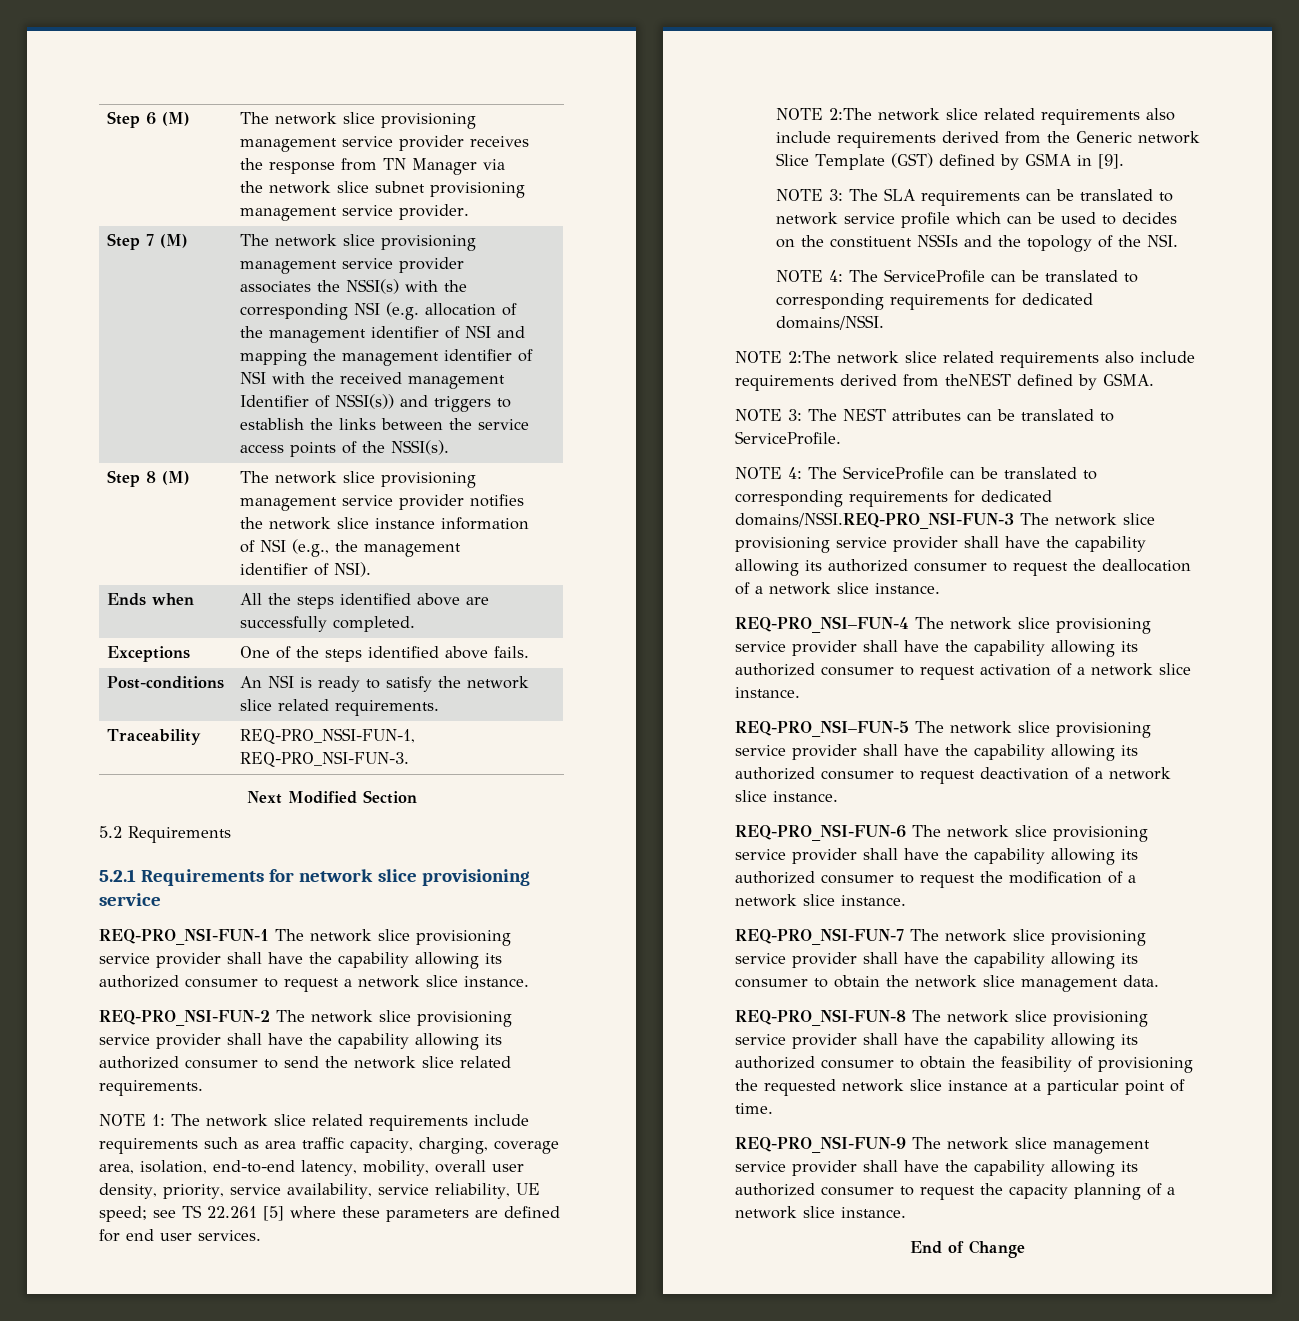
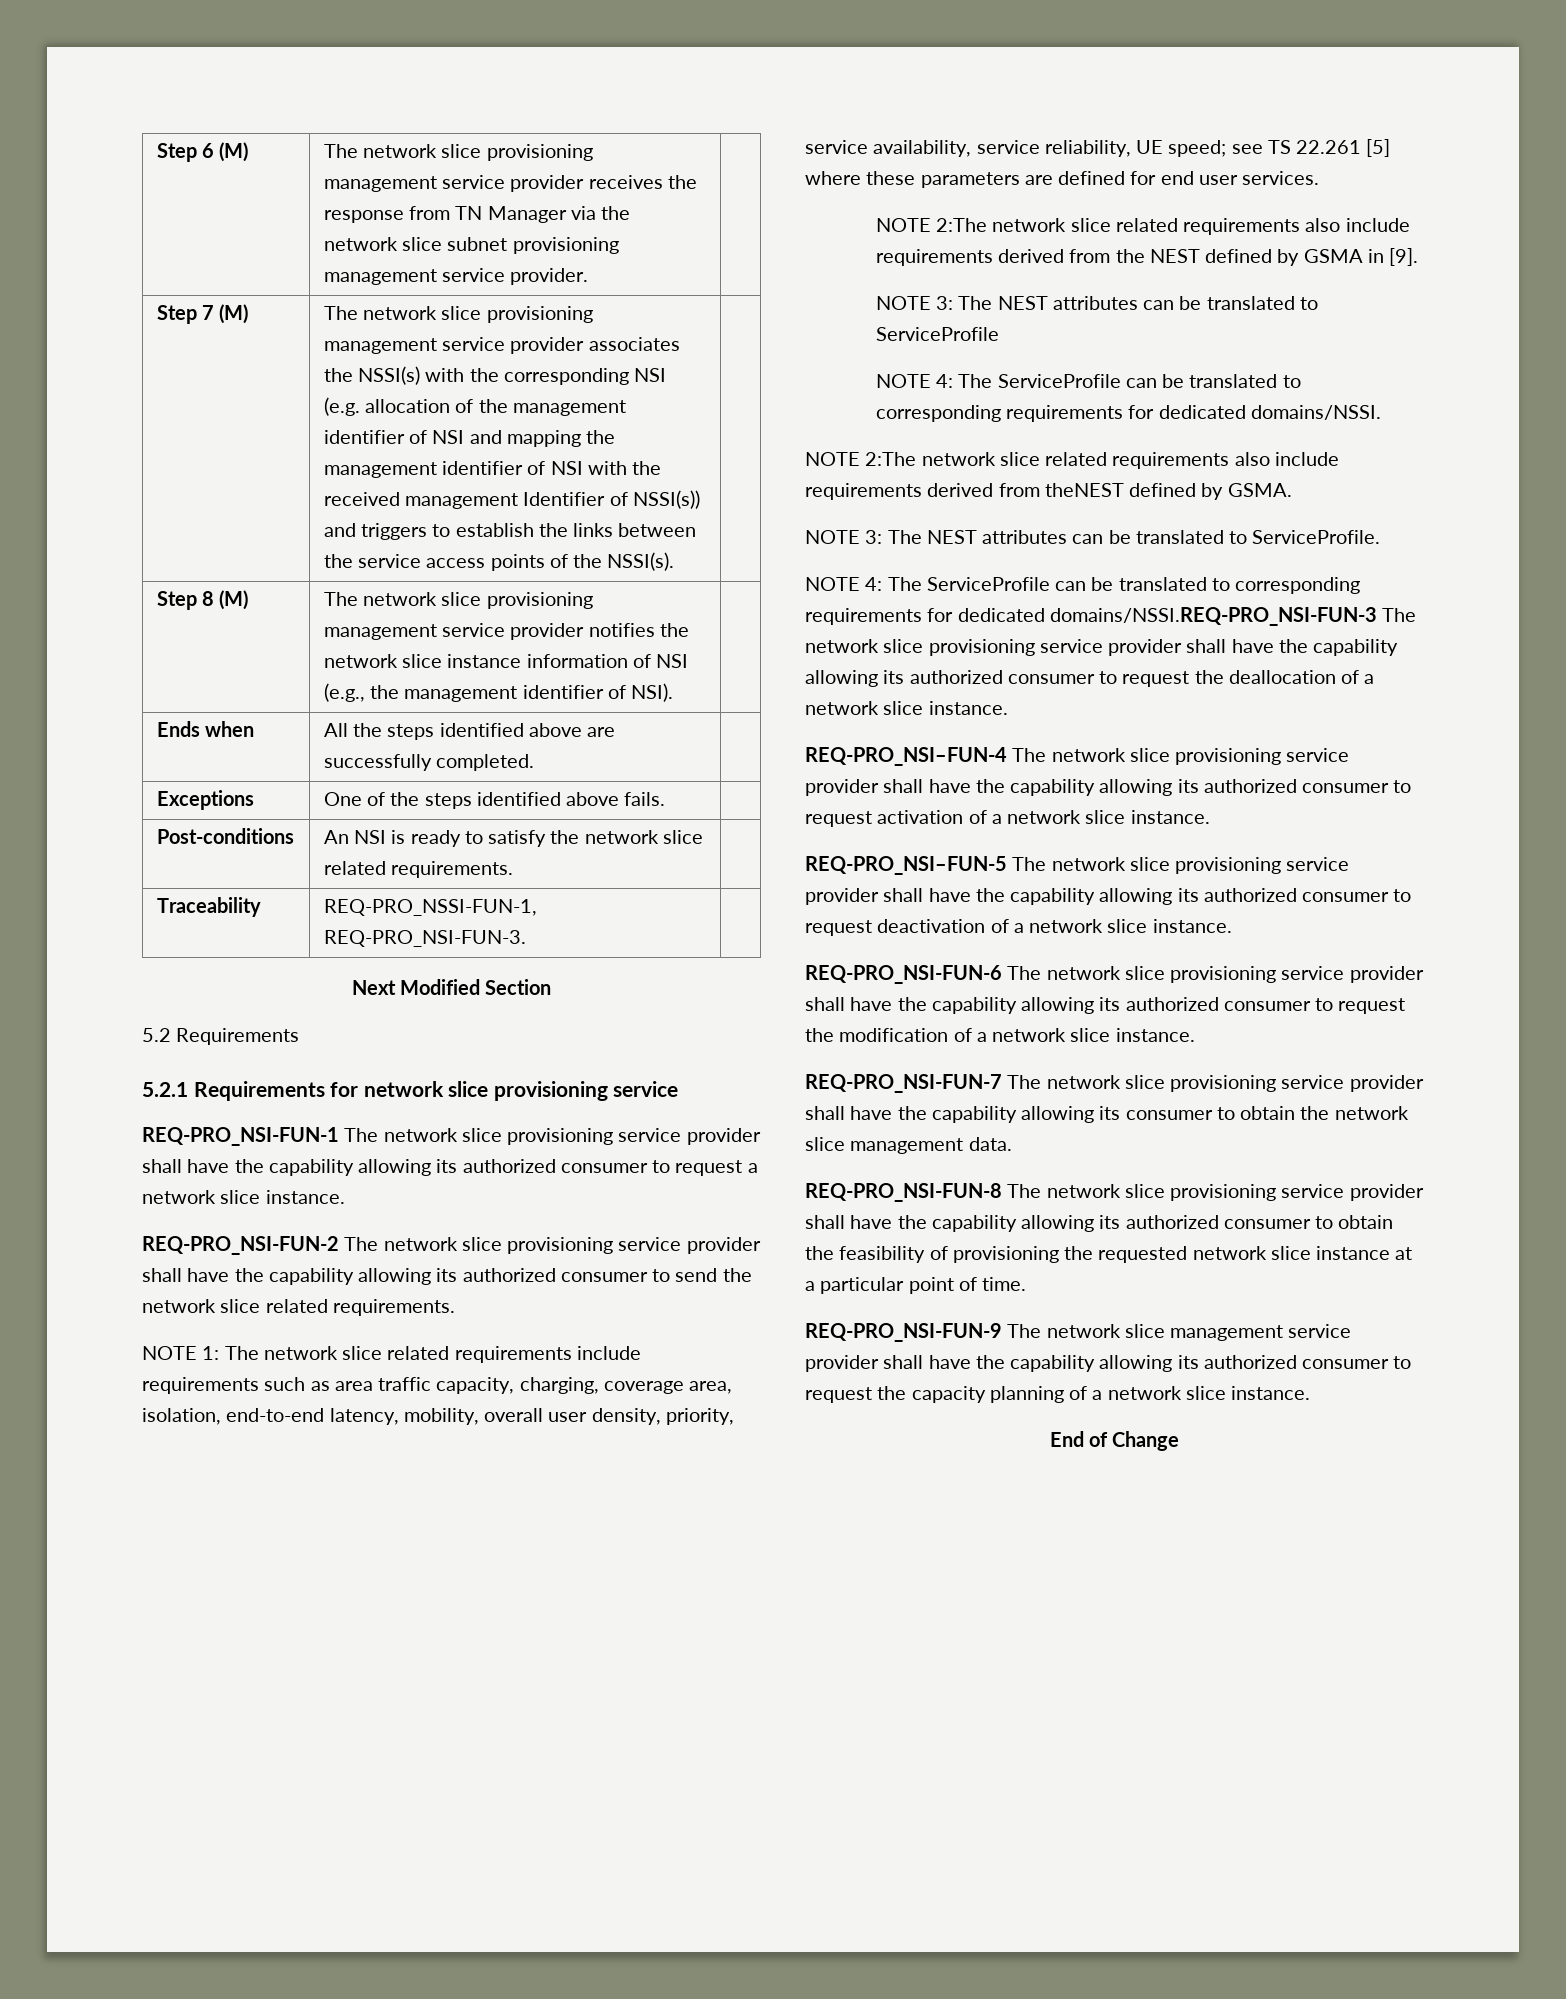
[1075,131,1200,144] [775,153,933,170] Generic network Slice Template (GST) -> [1149,249,1200,263] NEST
[883,188,1173,206] [775,212,1177,228] [775,234,1178,252] SLA requirements can be translated to network service profile which can be used to decides on the constituent NSSIs and the topology of the NSI. -> [997,296,1318,310] [875,327,999,341] NEST attributes can be translated to ServiceProfile

